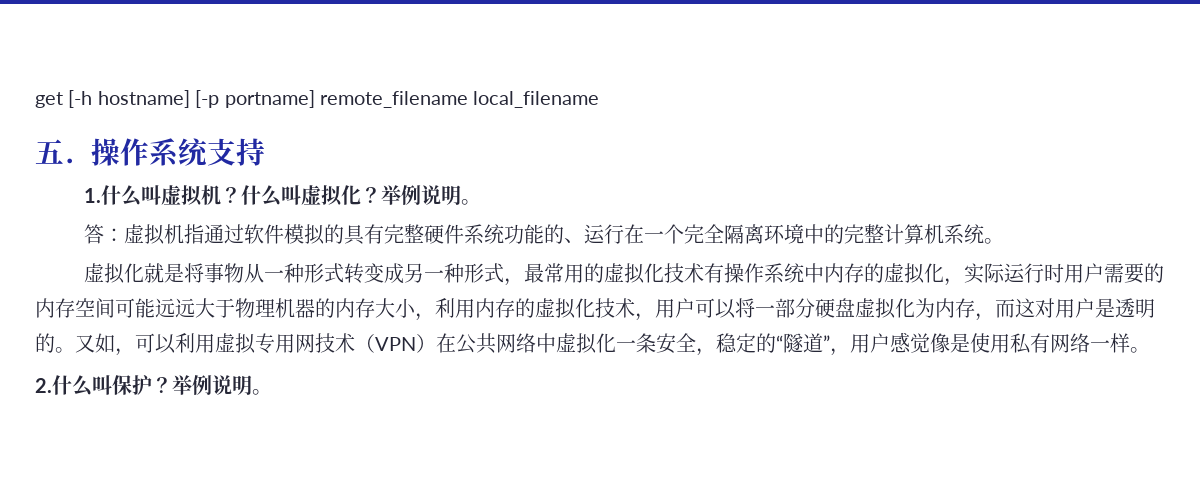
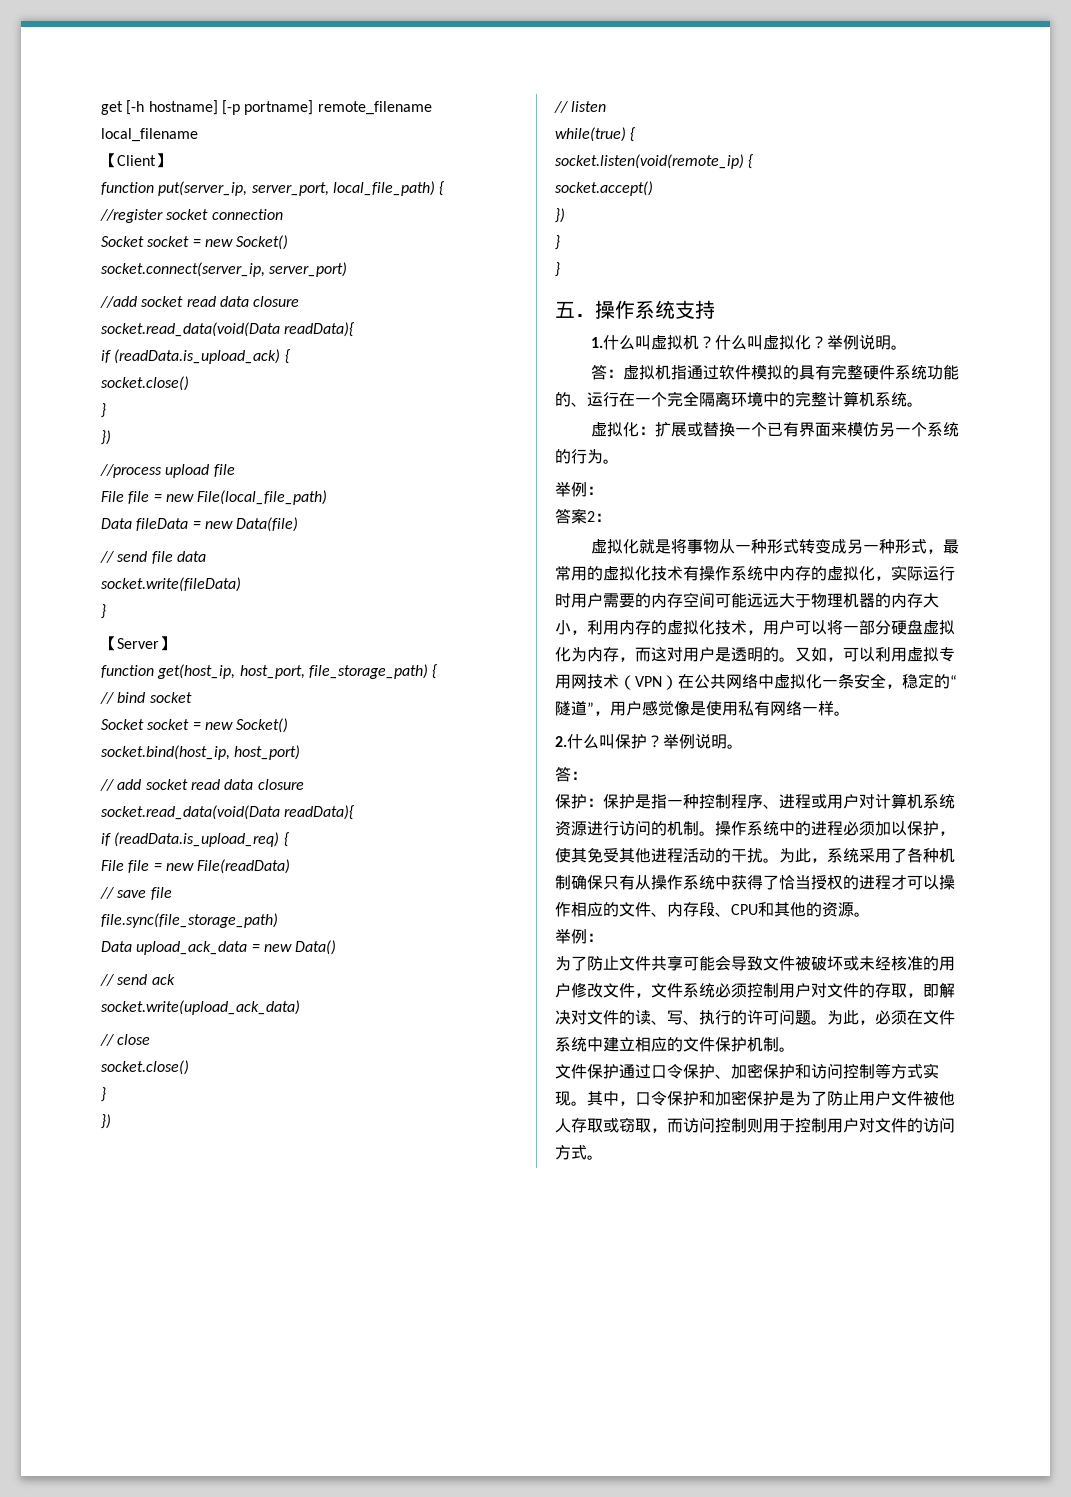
(600, 99) none -> [101,153,171,168] [101,181,445,196] [100,209,283,223] [101,235,289,250] [101,262,348,277] [100,296,300,308] [101,322,355,337] [101,349,290,364] [101,376,189,391] [101,403,106,418] [101,430,111,445] [100,464,235,478] [101,490,328,505] [101,517,299,532] [100,551,206,564] [101,577,241,592] [101,604,106,619] [101,636,175,651] [101,664,438,679] [100,692,192,704] [101,718,289,733] [101,745,301,760] [100,779,304,791] [101,805,355,820] [101,832,289,847] [101,859,291,874] [100,887,172,900] [101,913,278,928] [101,940,337,955] [100,974,175,986] [101,1000,300,1015] [100,1034,151,1046] [101,1060,189,1075] [101,1087,106,1102] [101,1114,111,1129] [554,101,607,113] [555,127,636,142] [555,154,754,169] [555,181,653,196] [555,208,565,223] [555,235,560,250] [555,262,560,277] // 【Client】 // function put(server_ip, server_port, local_file_path) { // //register socket connection // Socket socket = new Socket() // socket.connect(server_ip, server_port) // //add socket read data closure // socket.read_data(void(Data readData){ // if (readData.is_upload_ack) { // socket.close() // } // }) // //process upload file // File file = new File(local_file_path) // Data fileData = new Data(file) // // send file data // socket.write(fileData) // } // 【Server】 // function get(host_ip, host_port, file_storage_path) { // // bind socket // Socket socket = new Socket() // socket.bind(host_ip, host_port) // // add socket read data closure // socket.read_data(void(Data readData){ // if (readData.is_upload_req) { // File file = new File(readData) // // save file // file.sync(file_storage_path) // Data upload_ack_data = new Data() // // send ack // socket.write(upload_ack_data) // // close // socket.close() // } // }) // // listen // while(true) { // socket.listen(void(remote_ip) { // socket.accept() // }) // } // }
(1004, 241) none -> [591,421,960,437] [555,449,619,464] [555,482,603,497] [555,508,611,524] // 虚拟化：扩展或替换一个已有界面来模仿另一个系统的行为。 // 举例： // 答案2：
(272, 392) none -> [555,766,587,782] [555,793,955,809] [555,820,955,836] [555,847,955,863] [555,874,955,890] [555,902,870,917] [555,929,603,944] [555,955,955,971] [555,982,955,998] [555,1009,955,1025] [555,1037,795,1052] [555,1063,939,1079] [555,1090,955,1106] [555,1117,955,1133] [555,1145,603,1160] // 答： // 保护：保护是指一种控制程序、进程或用户对计算机系统资源进行访问的机制。操作系统中的进程必须加以保护，使其免受其他进程活动的干扰。为此，系统采用了各种机制确保只有从操作系统中获得了恰当授权的进程才可以操作相应的文件、内存段、CPU和其他的资源。 // 举例： // 为了防止文件共享可能会导致文件被破坏或未经核准的用户修改文件，文件系统必须控制用户对文件的存取，即解决对文件的读、写、执行的许可问题。为此，必须在文件系统中建立相应的文件保护机制。 // 文件保护通过口令保护、加密保护和访问控制等方式实现。其中，口令保护和加密保护是为了防止用户文件被他人存取或窃取，而访问控制则用于控制用户对文件的访问方式。

